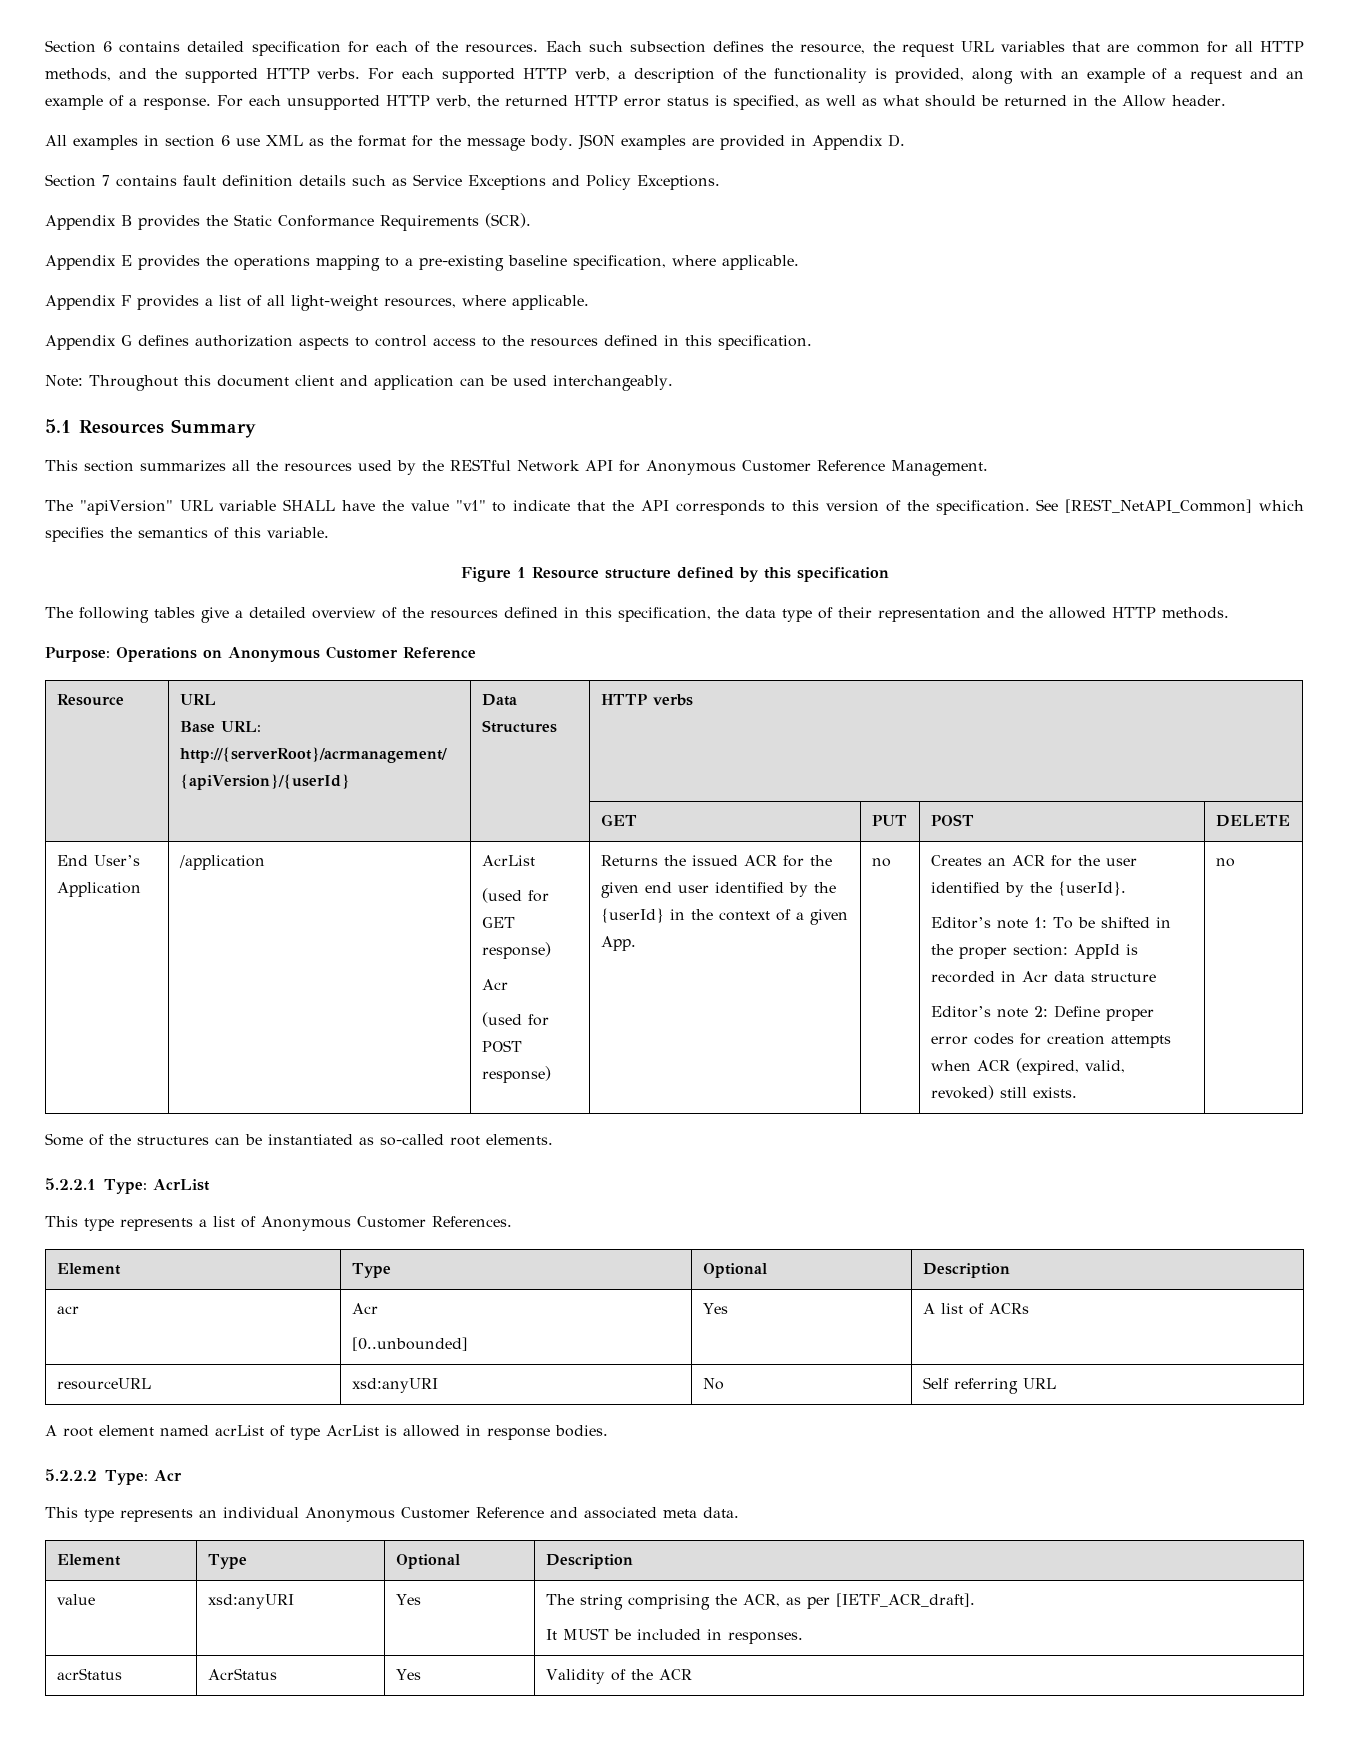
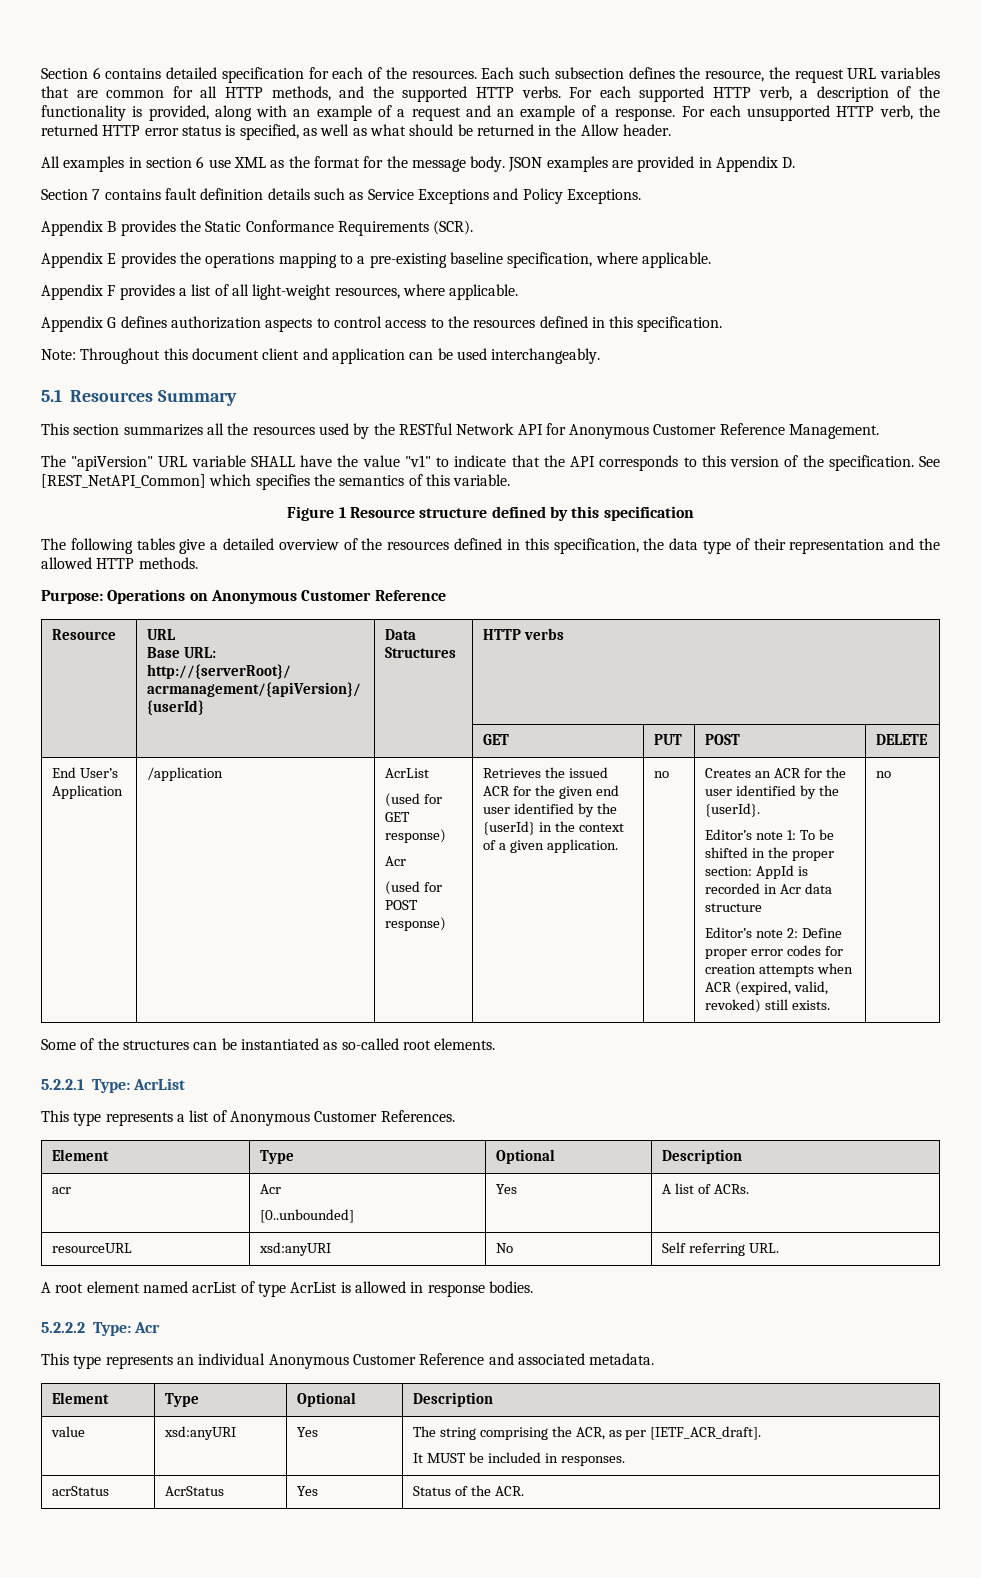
[600,855,658,866] Returns -> [482,768,541,778] Retrieves
[600,936,636,951] App. -> [546,839,618,853] application.
[988,1303,1029,1314] ACRs -> [713,1184,749,1194] ACRs.
[1022,1378,1056,1389] URL -> [748,1243,779,1253] URL.
[663,1507,739,1518] meta data. -> [589,1353,655,1365] metadata.
[545,1669,692,1684] Validity of the ACR -> [412,1485,524,1496] Status of the ACR.

